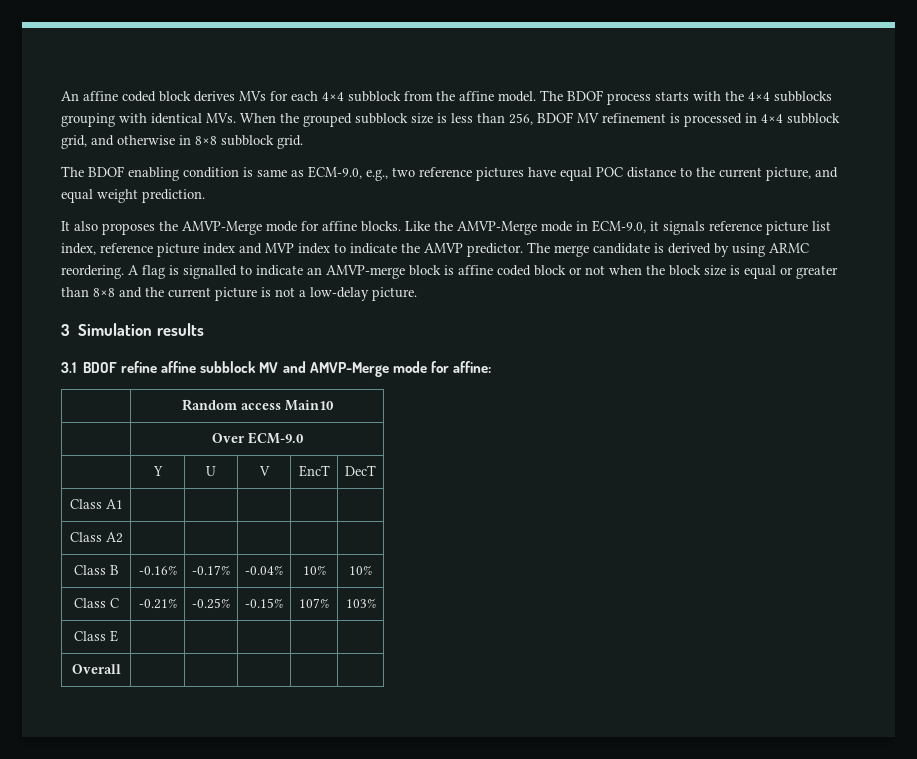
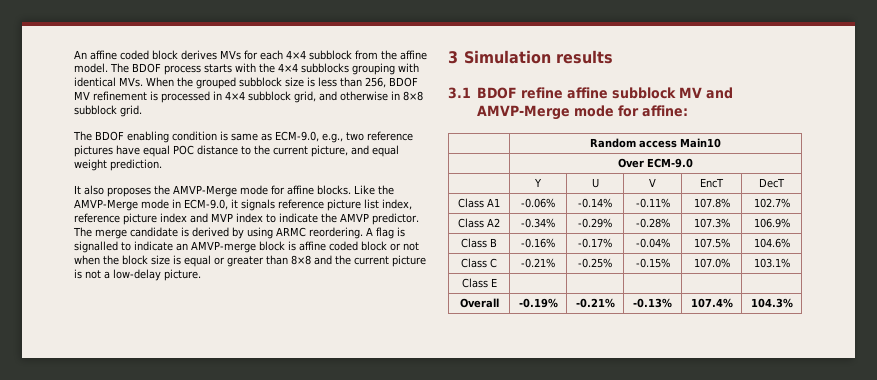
[69,532,123,543] | | | | // Class A2 | | | | | -> [521,198,555,208] [578,198,612,208] [635,198,670,208] [693,198,730,208] [753,198,790,208] [458,218,500,228] [521,218,555,228] [578,218,612,228] [635,218,670,228] [693,218,730,228] [753,218,790,228] -0.06% | -0.14% | -0.11% | 107.8% | 102.7% // Class A2 | -0.34% | -0.29% | -0.28% | 107.3% | 106.9%
[302,565,326,575] [349,565,372,575] 10% | 10% -> [693,238,730,248] [753,238,790,248] 107.5% | 104.6%
[299,598,329,608] [345,598,376,608] 107% | 103% -> [693,258,730,268] [753,258,790,268] 107.0% | 103.1%
(121, 669) | | | | -> [518,298,558,308] [575,298,615,308] [633,298,672,308] [690,298,733,308] [750,298,793,308] -0.19% | -0.21% | -0.13% | 107.4% | 104.3%

